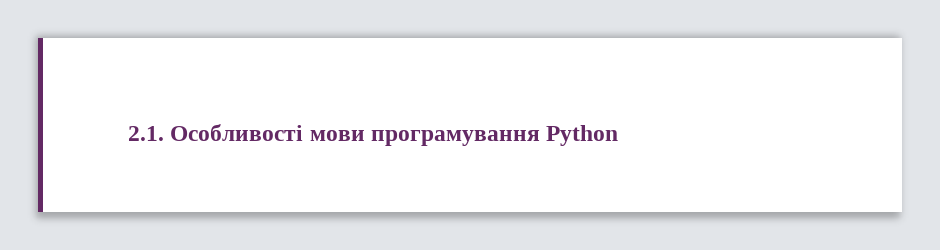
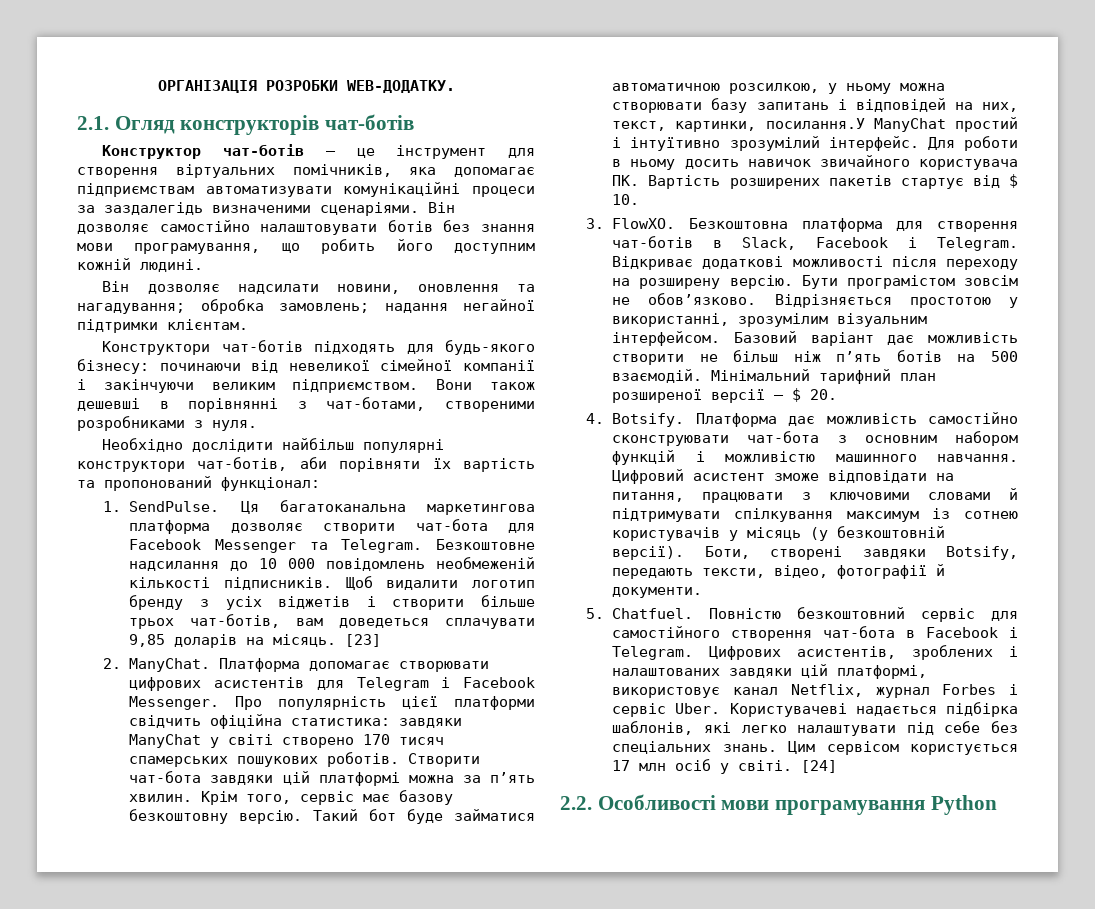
[128,126,164,141] 2.1. -> [157,80,455,93] [77,114,415,135] [102,144,535,159] [77,164,535,178] [77,182,535,197] [77,202,455,216] [77,220,535,235] [77,239,535,254] [77,258,203,272] [102,281,535,294] [77,299,535,314] [77,319,248,333] [102,340,535,355] [77,359,535,374] [77,379,535,393] [77,397,535,412] [77,416,257,431] [102,438,445,453] [77,457,535,472] [77,476,320,491] [103,500,535,515] [129,519,535,534] [129,539,535,553] [129,557,535,571] [129,576,535,590] [129,595,535,610] [129,614,535,629] [129,634,382,648] [103,658,490,672] [129,677,535,691] [129,696,535,710] [129,714,463,729] [129,734,445,748] [129,752,481,767] [129,771,535,786] [129,790,454,805] [129,809,536,824] [612,83,946,94] [612,98,1018,113] [612,117,1018,132] [612,136,1018,151] [612,155,1018,170] [612,174,1018,189] [612,194,640,205] [586,218,1018,232] [612,236,1018,251] [612,256,1018,270] [612,275,1018,289] [612,293,1018,308] [612,313,928,327] [612,331,1018,346] [612,350,1018,365] [612,369,937,384] [612,388,838,403] [586,412,1018,427] [612,431,1018,446] [612,450,1018,465] [612,469,955,484] [612,488,1018,503] [612,508,1018,522] [612,526,946,541] [612,546,1018,560] [612,564,946,579] [612,587,703,598] [586,607,1018,622] [612,626,1019,641] [612,645,1018,660] [612,664,928,679] [612,684,1018,698] [612,702,1018,717] [612,721,1018,736] [612,741,1018,755] [612,759,838,774] [560,796,592,810] ОРГАНІЗАЦІЯ РОЗРОБКИ WEB-ДОДАТКУ. // 2.1. Огляд конструкторів чат-ботів // Конструктор чат-ботів — це інструмент для створення віртуальних помічників, яка допомагає підприємствам автоматизувати комунікаційні процеси за заздалегідь визначеними сценаріями. Він дозволяє самостійно налаштовувати ботів без знання мови програмування, що робить його доступним кожній людині. // Він дозволяє надсилати новини, оновлення та нагадування; обробка замовлень; надання негайної підтримки клієнтам. // Конструктори чат-ботів підходять для будь-якого бізнесу: починаючи від невеликої сімейної компанії і закінчуючи великим підприємством. Вони також дешевші в порівнянні з чат-ботами, створеними розробниками з нуля. // Необхідно дослідити найбільш популярні конструктори чат-ботів, аби порівняти їх вартість та пропонований функціонал: // 1. SendPulse. Ця багатоканальна маркетингова платформа дозволяє створити чат-бота для Facebook Messenger та Telegram. Безкоштовне надсилання до 10 000 повідомлень необмеженій кількості підписників. Щоб видалити логотип бренду з усіх віджетів і створити більше трьох чат-ботів, вам доведеться сплачувати 9,85 доларів на місяць. [23] // 2. ManyChat. Платформа допомагає створювати цифрових асистентів для Telegram і Facebook Messenger. Про популярність цієї платформи свідчить офіційна статистика: завдяки ManyChat у світі створено 170 тисяч спамерських пошукових роботів. Створити чат-бота завдяки цій платформі можна за п’ять хвилин. Крім того, сервіс має базову безкоштовну версію. Такий бот буде займатися автоматичною розсилкою, у ньому можна створювати базу запитань і відповідей на них, текст, картинки, посилання.У ManyChat простий і інтуїтивно зрозумілий інтерфейс. Для роботи в ньому досить навичок звичайного користувача ПК. Вартість розширених пакетів стартує від $ 10. // 3. FlowXO. Безкоштовна платформа для створення чат-ботів в Slack, Facebook і Telegram. Відкриває додаткові можливості після переходу на розширену версію. Бути програмістом зовсім не обов’язково. Відрізняється простотою у використанні, зрозумілим візуальним інтерфейсом. Базовий варіант дає можливість створити не більш ніж п’ять ботів на 500 взаємодій. Мінімальний тарифний план розширеної версії — $ 20. // 4. Botsify. Платформа дає можливість самостійно сконструювати чат-бота з основним набором функцій і можливістю машинного навчання. Цифровий асистент зможе відповідати на питання, працювати з ключовими словами й підтримувати спілкування максимум із сотнею користувачів у місяць (у безкоштовній версії). Боти, створені завдяки Botsify, передають тексти, відео, фотографії й документи. // 5. Chatfuel. Повністю безкоштовний сервіс для самостійного створення чат-бота в Facebook і Telegram. Цифрових асистентів, зроблених і налаштованих завдяки цій платформі, використовує канал Netflix, журнал Forbes і сервіс Uber. Користувачеві надається підбірка шаблонів, які легко налаштувати під себе без спеціальних знань. Цим сервісом користується 17 млн осіб у світі. [24] // 2.2.

